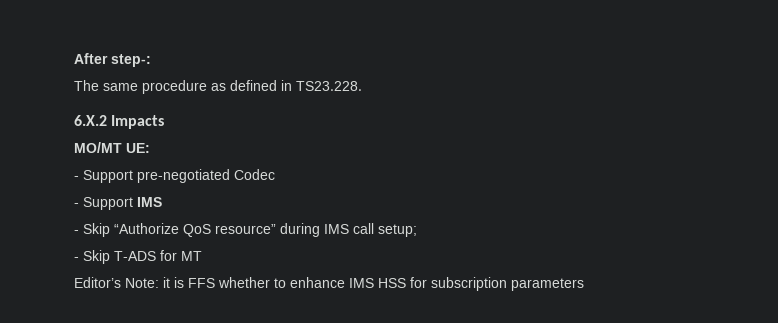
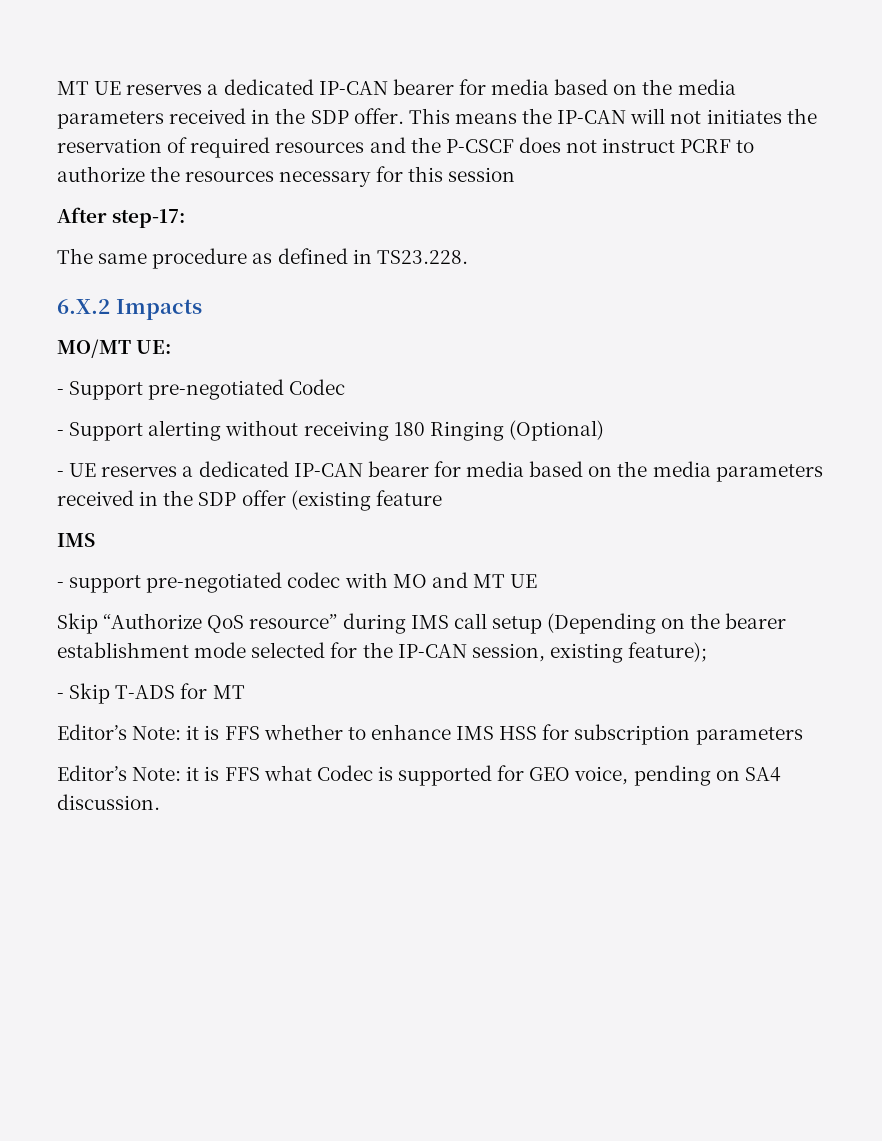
[74,53,151,67] After step-: -> [57,79,736,95] [57,108,817,129] [57,137,755,158] [57,166,515,187] [57,207,186,228] MT UE reserves a dedicated IP-CAN bearer for media based on the media parameters received in the SDP offer. This means the IP-CAN will not initiates the reservation of required resources and the P-CSCF does not instruct PCRF to authorize the resources necessary for this session // After step-17:
[137,197,162,207] [74,230,79,234] IMS // - -> [148,420,604,441] [57,461,823,482] [57,490,442,511] [57,533,95,547] [57,572,538,593] alerting without receiving 180 Ringing (Optional) // - UE reserves a dedicated IP-CAN bearer for media based on the media parameters received in the SDP offer (existing feature // IMS // - support pre-negotiated codec with MO and MT UE //
[378,224,417,237] setup; -> [491,613,787,634] [57,642,708,663] setup (Depending on the bearer establishment mode selected for the IP-CAN session, existing feature);
(584, 284) none -> [57,765,781,786] [57,794,160,810] // Editor’s Note: it is FFS what Codec is supported for GEO voice, pending on SA4 discussion.

